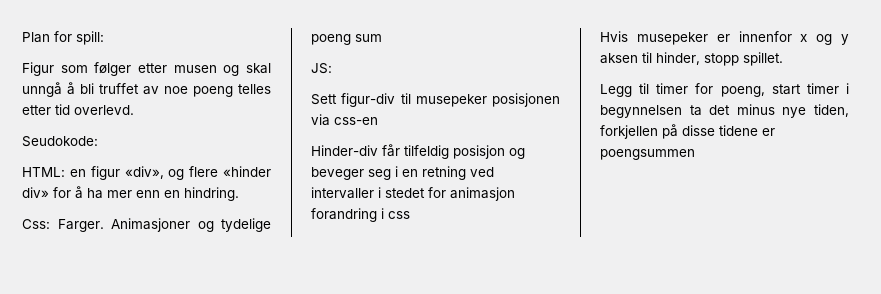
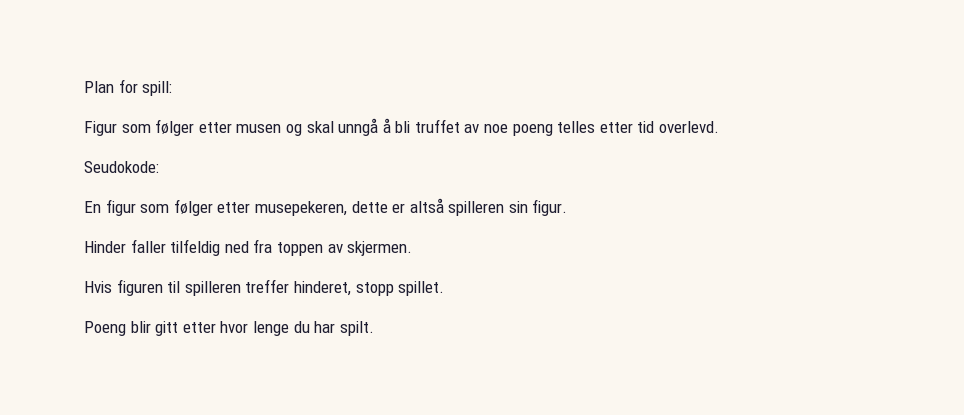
[22,166,271,180] [22,186,239,201] [22,218,271,232] [311,34,382,45] [311,63,332,74] [311,93,560,107] [311,114,378,126] [311,144,525,159] [311,166,494,180] [311,187,515,201] [311,208,410,222] [600,31,849,45] [600,52,783,66] [600,83,849,97] [600,104,849,118] [600,124,775,139] [600,149,695,160] HTML: en figur «div», og flere «hinder div» for å ha mer enn en hindring. // Css: Farger. Animasjoner og tydelige poeng sum // JS: // Sett figur-div til musepeker posisjonen via css-en // Hinder-div får tilfeldig posisjon og beveger seg i en retning ved intervaller i stedet for animasjon forandring i css // Hvis musepeker er innenfor x og y aksen til hinder, stopp spillet. // Legg til timer for poeng, start timer i begynnelsen ta det minus nye tiden, forkjellen på disse tidene er poengsummen -> [84,198,568,216] [84,239,413,256] [84,279,445,296] [84,321,374,336] En figur som følger etter musepekeren, dette er altså spilleren sin figur. // Hinder faller tilfeldig ned fra toppen av skjermen. // Hvis figuren til spilleren treffer hinderet, stopp spillet. // Poeng blir gitt etter hvor lenge du har spilt.

